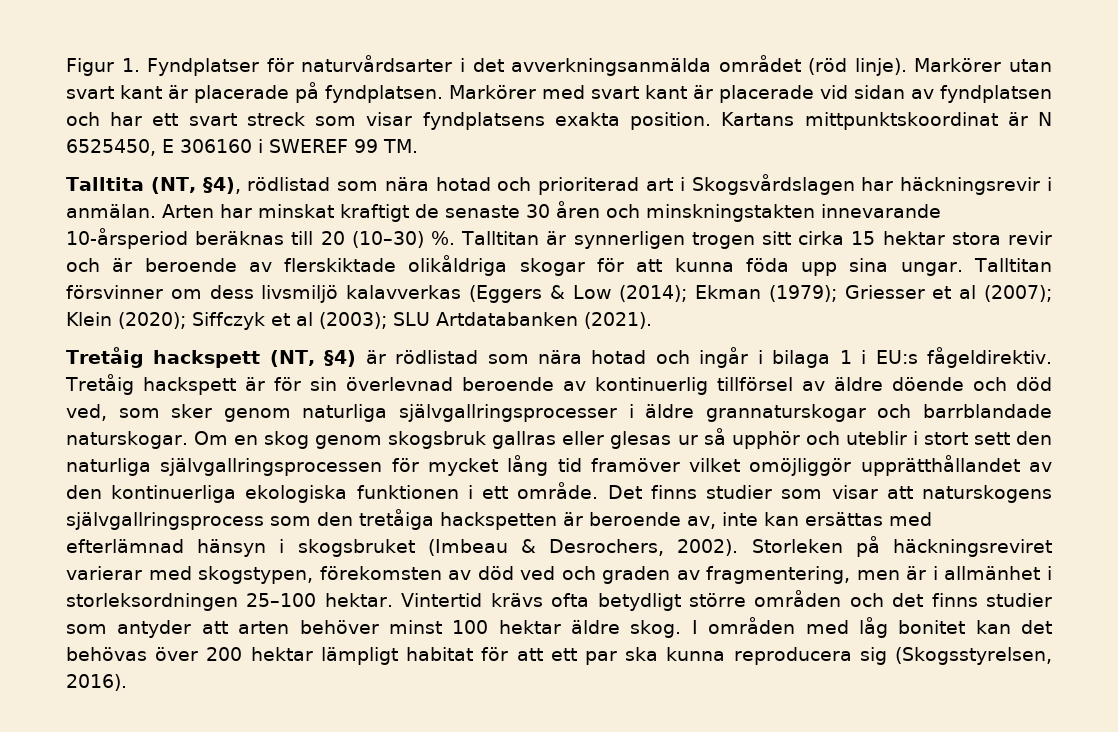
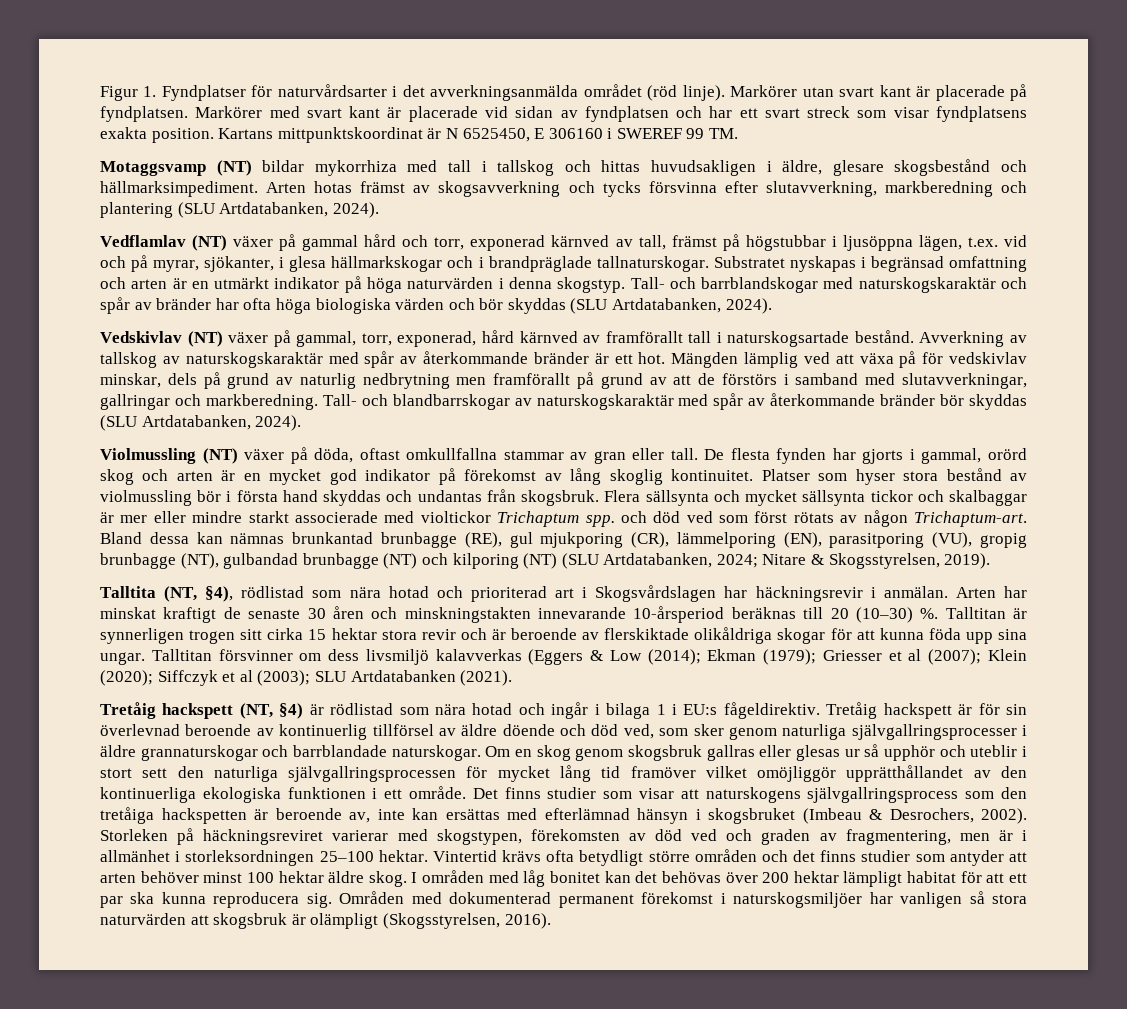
(418, 146) none -> [100,159,1028,176] [100,181,1027,197] [100,202,379,218] [100,234,1027,251] [100,255,1028,272] [100,276,1027,293] [100,297,772,314] [100,330,1027,347] [100,351,1028,368] [100,372,1028,389] [100,393,1027,410] [100,415,302,431] [100,447,1027,464] [100,468,1027,485] [100,489,1027,506] [100,510,1028,527] [100,532,1028,548] [100,553,991,569] // Motaggsvamp (NT) bildar mykorrhiza med tall i tallskog och hittas huvudsakligen i äldre, glesare skogsbestånd och hällmarksimpediment. Arten hotas främst av skogsavverkning och tycks försvinna efter slutavverkning, markberedning och plantering (SLU Artdatabanken, 2024). // Vedflamlav (NT) växer på gammal hård och torr, exponerad kärnved av tall, främst på högstubbar i ljusöppna lägen, t.ex. vid och på myrar, sjökanter, i glesa hällmarkskogar och i brandpräglade tallnaturskogar. Substratet nyskapas i begränsad omfattning och arten är en utmärkt indikator på höga naturvärden i denna skogstyp. Tall- och barrblandskogar med naturskogskaraktär och spår av bränder har ofta höga biologiska värden och bör skyddas (SLU Artdatabanken, 2024). // Vedskivlav (NT) växer på gammal, torr, exponerad, hård kärnved av framförallt tall i naturskogsartade bestånd. Avverkning av tallskog av naturskogskaraktär med spår av återkommande bränder är ett hot. Mängden lämplig ved att växa på för vedskivlav minskar, dels på grund av naturlig nedbrytning men framförallt på grund av att de förstörs i samband med slutavverkningar, gallringar och markberedning. Tall- och blandbarrskogar av naturskogskaraktär med spår av återkommande bränder bör skyddas (SLU Artdatabanken, 2024). // Violmussling (NT) växer på döda, oftast omkullfallna stammar av gran eller tall. De flesta fynden har gjorts i gammal, orörd skog och arten är en mycket god indikator på förekomst av lång skoglig kontinuitet. Platser som hyser stora bestånd av violmussling bör i första hand skyddas och undantas från skogsbruk. Flera sällsynta och mycket sällsynta tickor och skalbaggar är mer eller mindre starkt associerade med violtickor Trichaptum spp. och död ved som först rötats av någon Trichaptum-art. Bland dessa kan nämnas brunkantad brunbagge (RE), gul mjukporing (CR), lämmelporing (EN), parasitporing (VU), gropig brunbagge (NT), gulbandad brunbagge (NT) och kilporing (NT) (SLU Artdatabanken, 2024; Nitare & Skogsstyrelsen, 2019).
[859,647,887,665] sig -> [306,891,1028,908] [100,913,379,929] sig. Områden med dokumenterad permanent förekomst i naturskogsmiljöer har vanligen så stora naturvärden att skogsbruk är olämpligt

